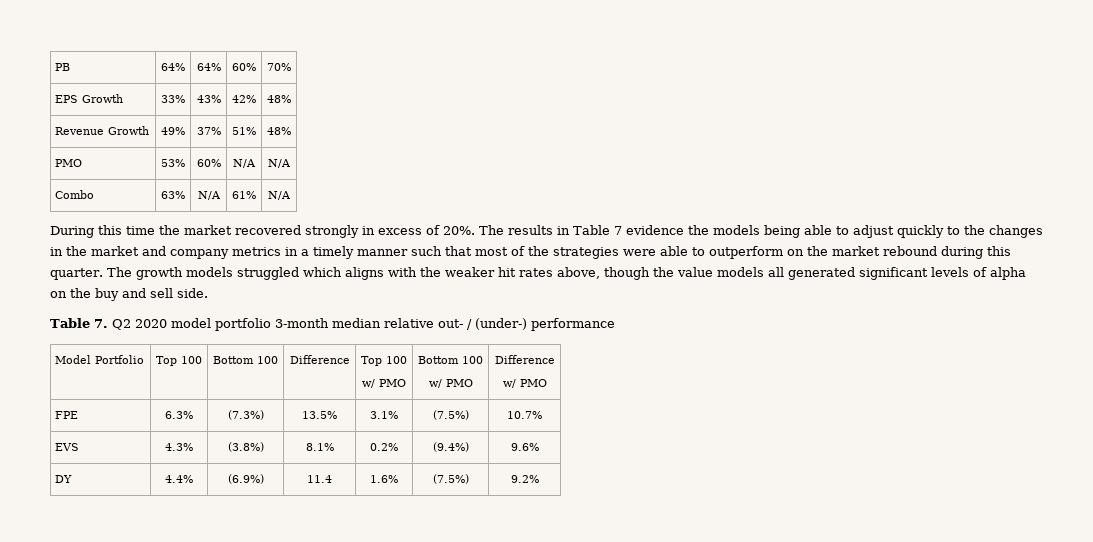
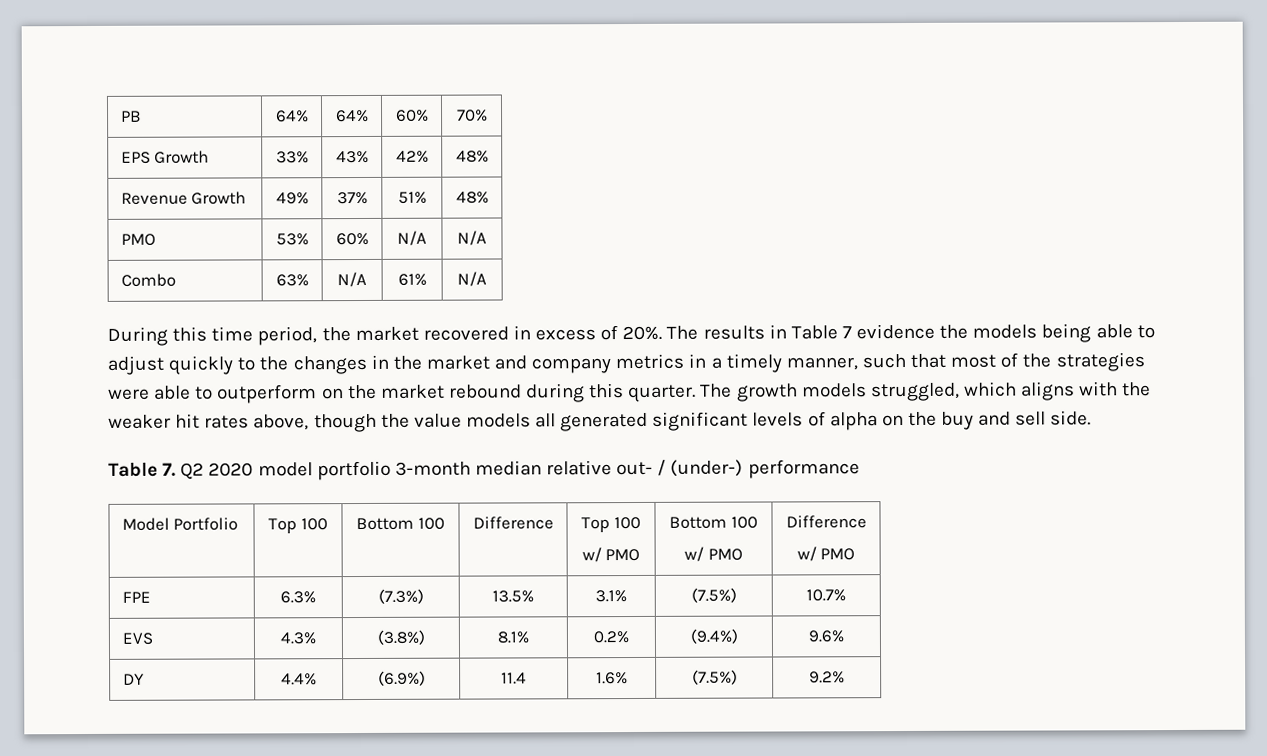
(155, 230) none -> [257,326,318,346] period,
[305,225,359,238] strongly -> (509, 333) none
[357,249,408,256] manner -> [785,357,858,371] manner,
[236,267,299,280] struggled -> [870,382,960,402] struggled,

